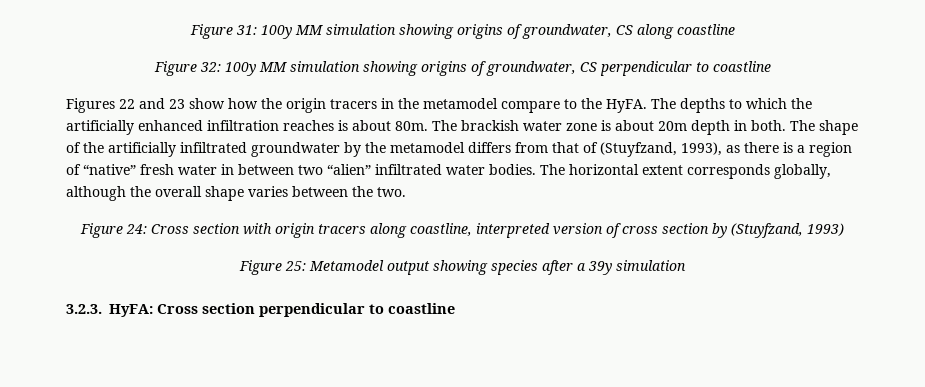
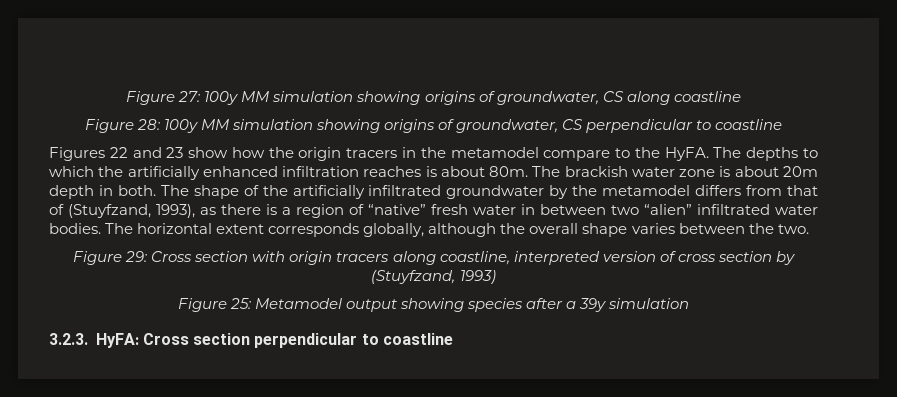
[189,24,257,39] Figure 31: -> [126,91,202,105] Figure 27:
[199,62,221,72] 32: -> [136,119,161,130] 28:
[126,224,147,234] 24: -> [125,251,149,262] 29:

